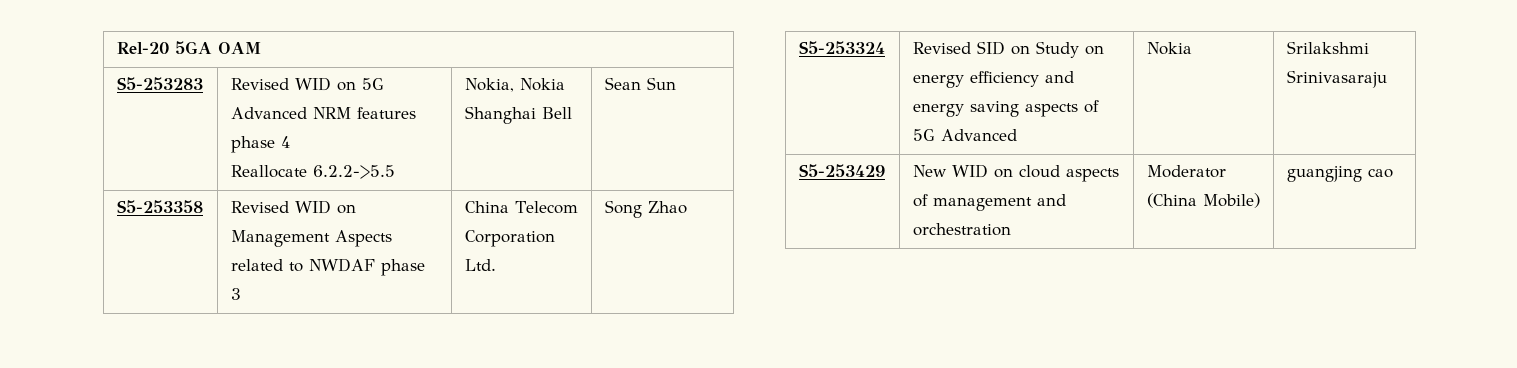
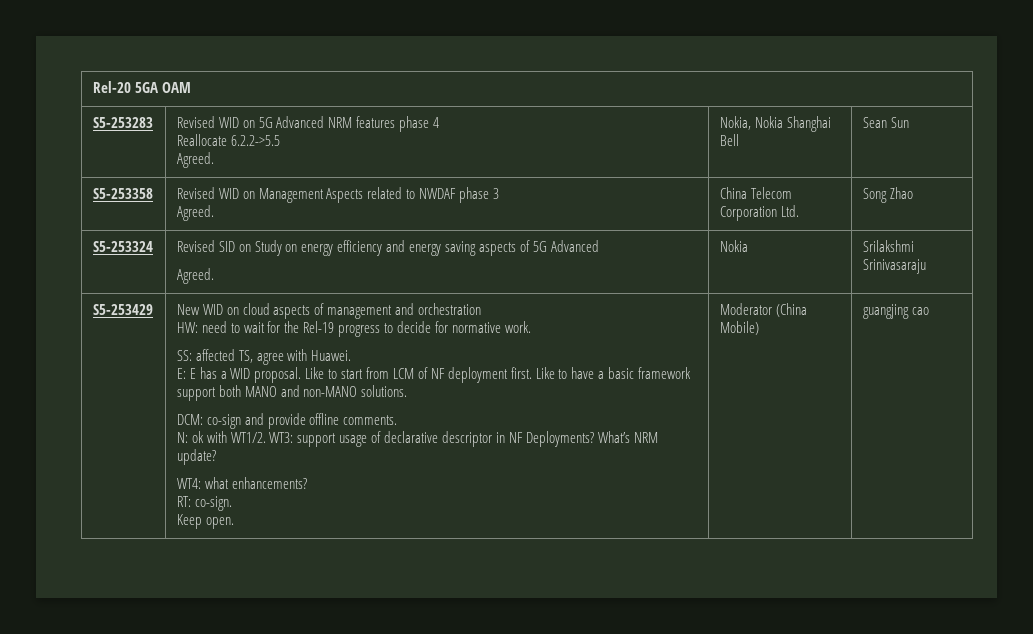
(395, 172) none -> [176,152,214,168] // Agreed.
(241, 294) none -> [176,205,214,221] // Agreed.
(1017, 135) none -> [176,268,214,284] // Agreed.
(1011, 229) none -> [176,321,531,337] [176,349,352,365] [176,367,692,383] [176,385,408,401] [176,413,398,429] [176,431,658,447] [176,449,216,465] [176,477,307,489] [176,496,232,511] [176,514,234,529] // HW: need to wait for the Rel-19 progress to decide for normative work. // SS: affected TS, agree with Huawei. // E: E has a WID proposal. Like to start from LCM of NF deployment first. Like to have a basic framework support both MANO and non-MANO solutions. // DCM: co-sign and provide offline comments. // N: ok with WT1/2. WT3: support usage of declarative descriptor in NF Deployments? What’s NRM update? // WT4: what enhancements? // RT: co-sign. // Keep open.

